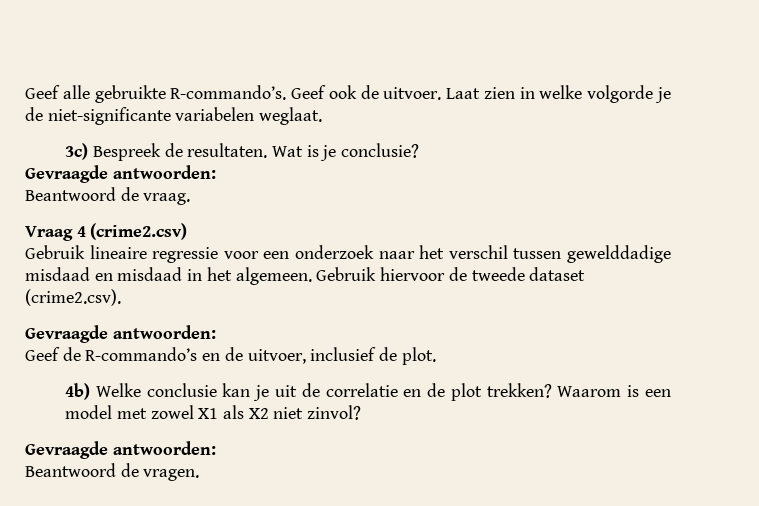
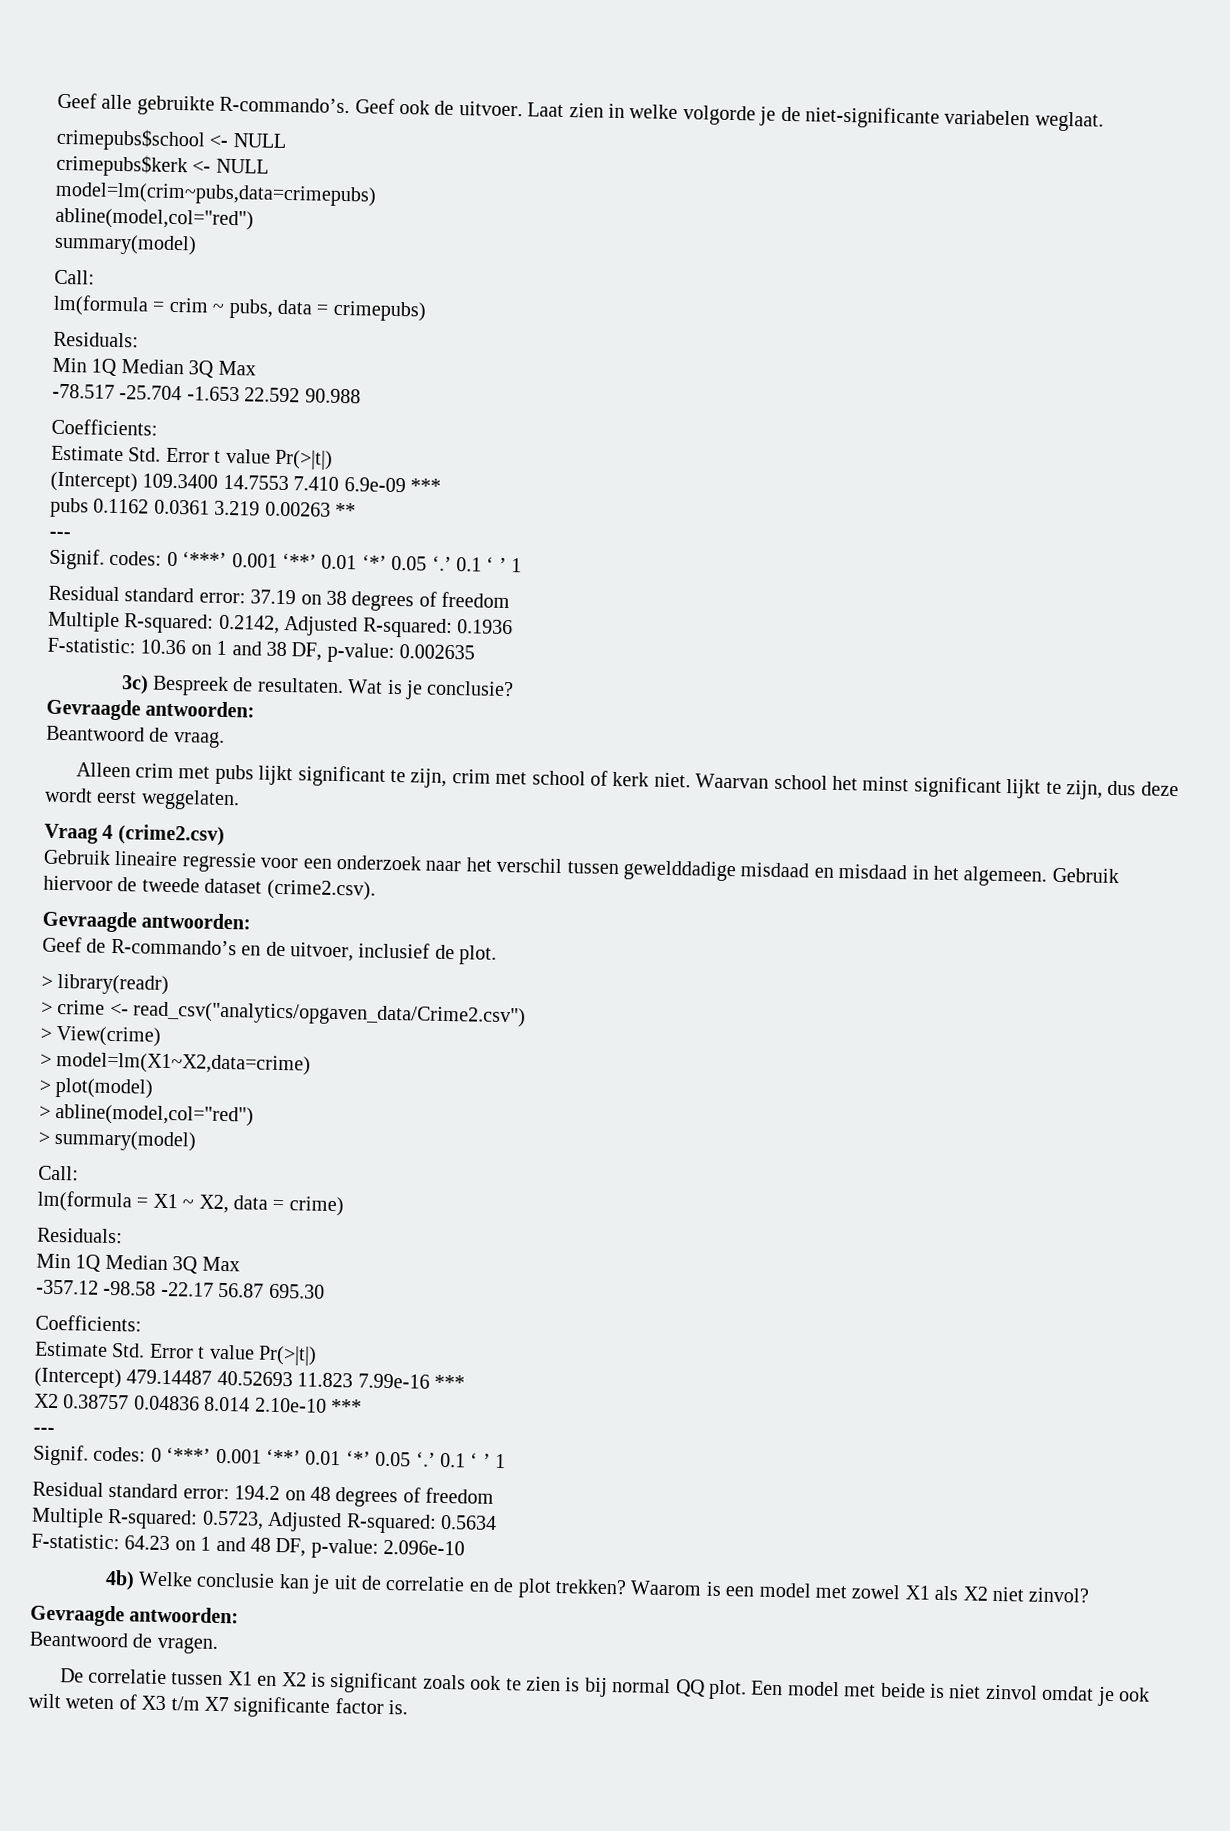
(323, 116) none -> [56,127,286,152] [56,153,269,178] [55,181,377,207] [55,207,254,231] [54,233,197,256] [54,269,95,285] [53,294,426,322] [53,331,139,348] [52,357,256,378] [52,383,361,404] [51,418,158,436] [51,445,333,470] [50,471,441,493] [50,497,356,518] [49,531,71,539] [49,548,523,573] [48,585,511,612] [48,611,513,639] [47,637,476,663] // crimepubs$school <- NULL // crimepubs$kerk <- NULL // model=lm(crim~pubs,data=crimepubs) // abline(model,col="red") // summary(model) // Call: // lm(formula = crim ~ pubs, data = crimepubs) // Residuals: // Min 1Q Median 3Q Max // -78.517 -25.704 -1.653 22.592 90.988 // Coefficients: // Estimate Std. Error t value Pr(>|t|) // (Intercept) 109.3400 14.7553 7.410 6.9e-09 *** // pubs 0.1162 0.0361 3.219 0.00263 ** // --- // Signif. codes: 0 ‘***’ 0.001 ‘**’ 0.01 ‘*’ 0.05 ‘.’ 0.1 ‘ ’ 1 // Residual standard error: 37.19 on 38 degrees of freedom // Multiple R-squared: 0.2142, Adjusted R-squared: 0.1936 // F-statistic: 10.36 on 1 and 38 DF, p-value: 0.002635
(191, 199) none -> [75,762,1179,800] [44,787,240,811] // Alleen crim met pubs lijkt significant te zijn, crim met school of kerk niet. Waarvan school het minst significant lijkt te zijn, dus deze wordt eerst weggelaten.
(436, 356) none -> [41,973,170,996] [41,999,527,1028] [40,1025,162,1047] [40,1051,312,1076] [39,1077,154,1099] [39,1103,255,1127] [38,1129,198,1152] [38,1165,79,1181] [37,1190,344,1217] [37,1227,123,1244] [36,1253,240,1274] [36,1279,325,1299] [35,1314,142,1332] [34,1341,317,1366] [34,1367,465,1390] [34,1393,362,1414] [33,1427,55,1435] [33,1444,507,1469] [32,1481,495,1508] [31,1507,497,1534] [31,1533,466,1559] // > library(readr) // > crime <- read_csv("analytics/opgaven_data/Crime2.csv") // > View(crime) // > model=lm(X1~X2,data=crime) // > plot(model) // > abline(model,col="red") // > summary(model) // Call: // lm(formula = X1 ~ X2, data = crime) // Residuals: // Min 1Q Median 3Q Max // -357.12 -98.58 -22.17 56.87 695.30 // Coefficients: // Estimate Std. Error t value Pr(>|t|) // (Intercept) 479.14487 40.52693 11.823 7.99e-16 *** // X2 0.38757 0.04836 8.014 2.10e-10 *** // --- // Signif. codes: 0 ‘***’ 0.001 ‘**’ 0.01 ‘*’ 0.05 ‘.’ 0.1 ‘ ’ 1 // Residual standard error: 194.2 on 48 degrees of freedom // Multiple R-squared: 0.5723, Adjusted R-squared: 0.5634 // F-statistic: 64.23 on 1 and 48 DF, p-value: 2.096e-10
(200, 475) none -> [59,1668,1150,1707] [28,1693,409,1719] // De correlatie tussen X1 en X2 is significant zoals ook te zien is bij normal QQ plot. Een model met beide is niet zinvol omdat je ook wilt weten of X3 t/m X7 significante factor is.

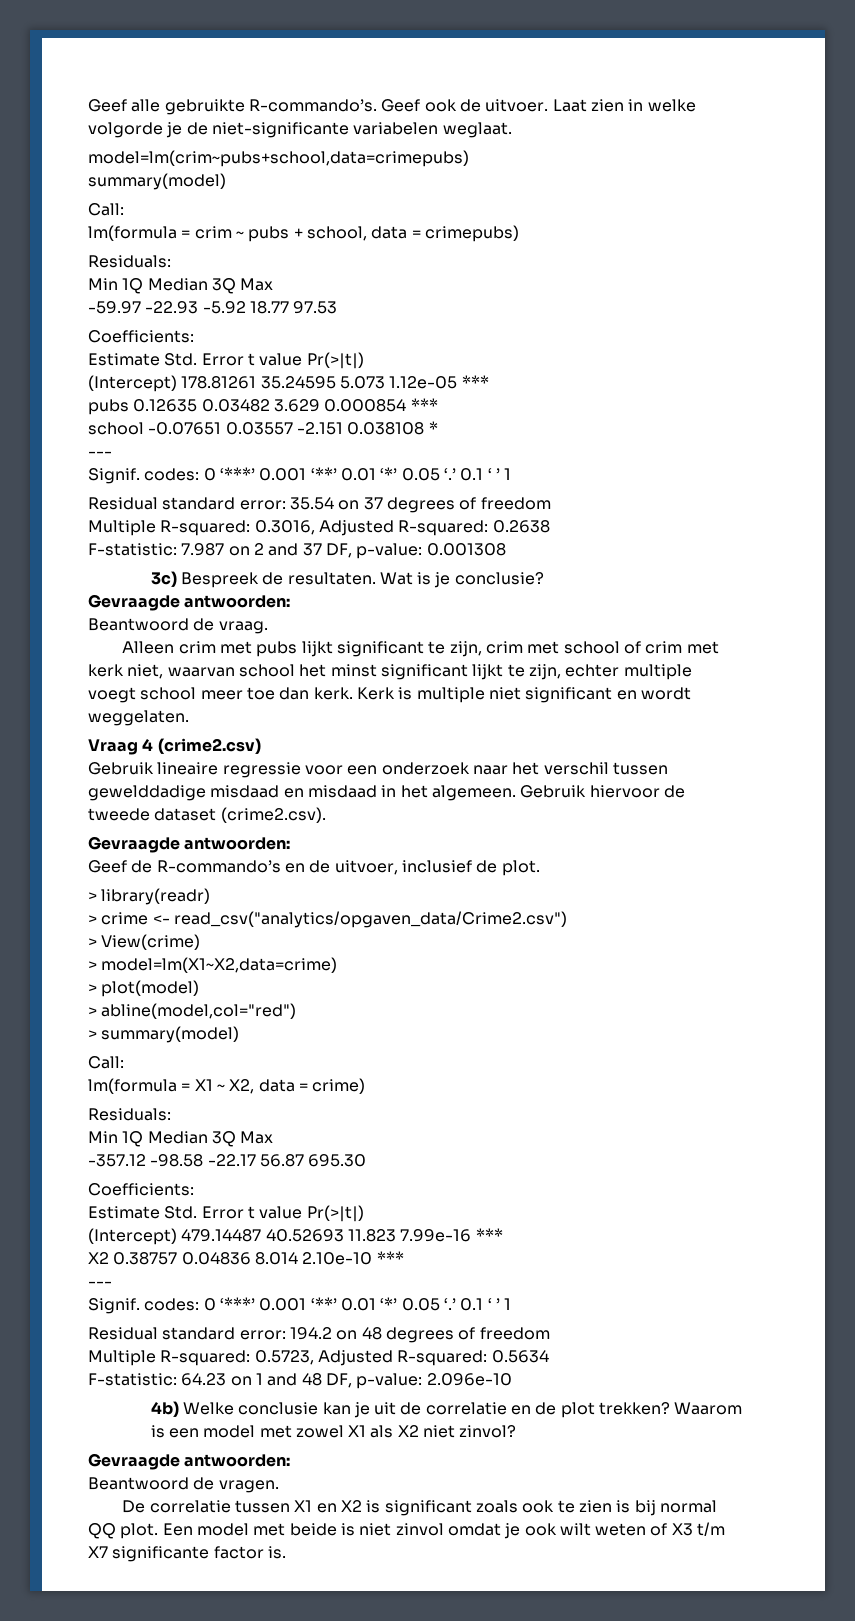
[56,127,286,152] [56,153,269,178] [55,181,377,207] [55,207,254,231] crimepubs$school <- NULL // crimepubs$kerk <- NULL // model=lm(crim~pubs,data=crimepubs) // abline(model,col="red") -> [88,150,469,167] model=lm(crim~pubs+school,data=crimepubs)
[228,298,274,319] pubs, -> [248,226,367,242] pubs + school,
[52,383,361,404] [51,418,158,436] [51,445,333,470] [50,471,441,493] [50,497,356,518] -78.517 -25.704 -1.653 22.592 90.988 // Coefficients: // Estimate Std. Error t value Pr(>|t|) // (Intercept) 109.3400 14.7553 7.410 6.9e-09 *** // pubs 0.1162 0.0361 3.219 0.00263 ** -> [88,301,338,314] [88,330,194,343] [88,352,364,369] [88,375,489,392] [88,398,438,415] [88,421,438,435] -59.97 -22.93 -5.92 18.77 97.53 // Coefficients: // Estimate Std. Error t value Pr(>|t|) // (Intercept) 178.81261 35.24595 5.073 1.12e-05 *** // pubs 0.12635 0.03482 3.629 0.000854 *** // school -0.07651 0.03557 -2.151 0.038108 *
[250,589,511,612] [48,611,513,639] [47,637,476,663] 37.19 on 38 degrees of freedom // Multiple R-squared: 0.2142, Adjusted R-squared: 0.1936 // F-statistic: 10.36 on 1 and 38 DF, p-value: 0.002635 -> [289,497,551,513] [88,520,550,536] [88,543,506,559] 35.54 on 37 degrees of freedom // Multiple R-squared: 0.3016, Adjusted R-squared: 0.2638 // F-statistic: 7.987 on 2 and 37 DF, p-value: 0.001308
[612,771,770,789] kerk niet. Waarvan -> [645,641,719,654] [88,664,235,679] crim met kerk niet, waarvan
[1107,780,1179,797] [44,787,138,804] dus deze wordt eerst -> [565,664,692,680] [88,687,691,703] echter multiple voegt school meer toe dan kerk. Kerk is multiple niet significant en wordt

